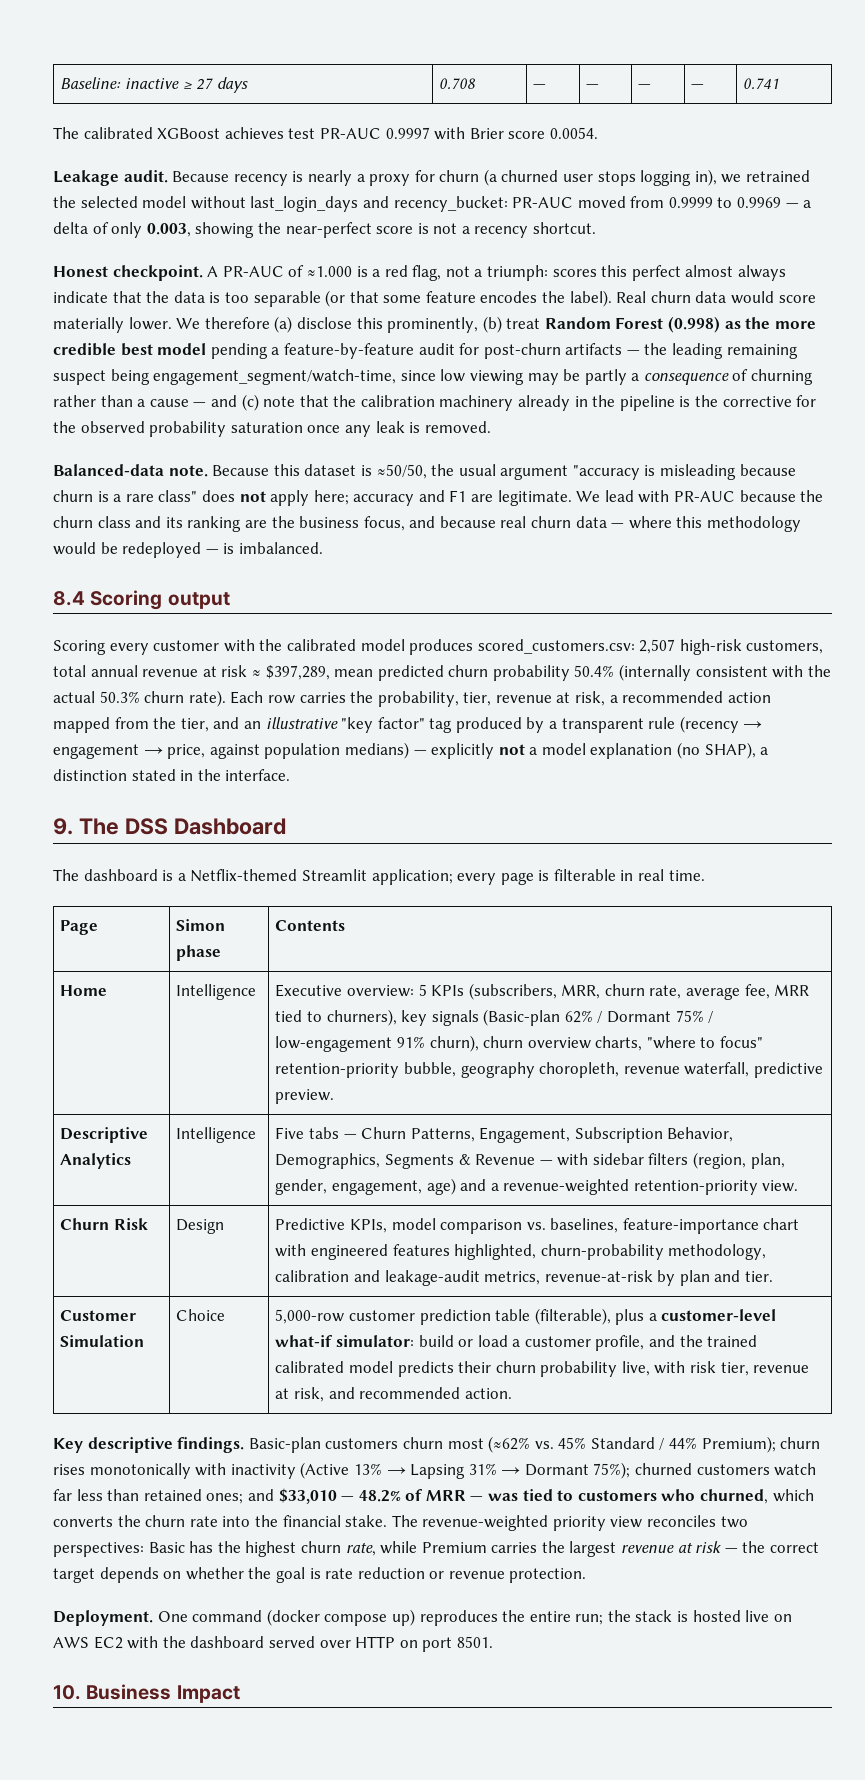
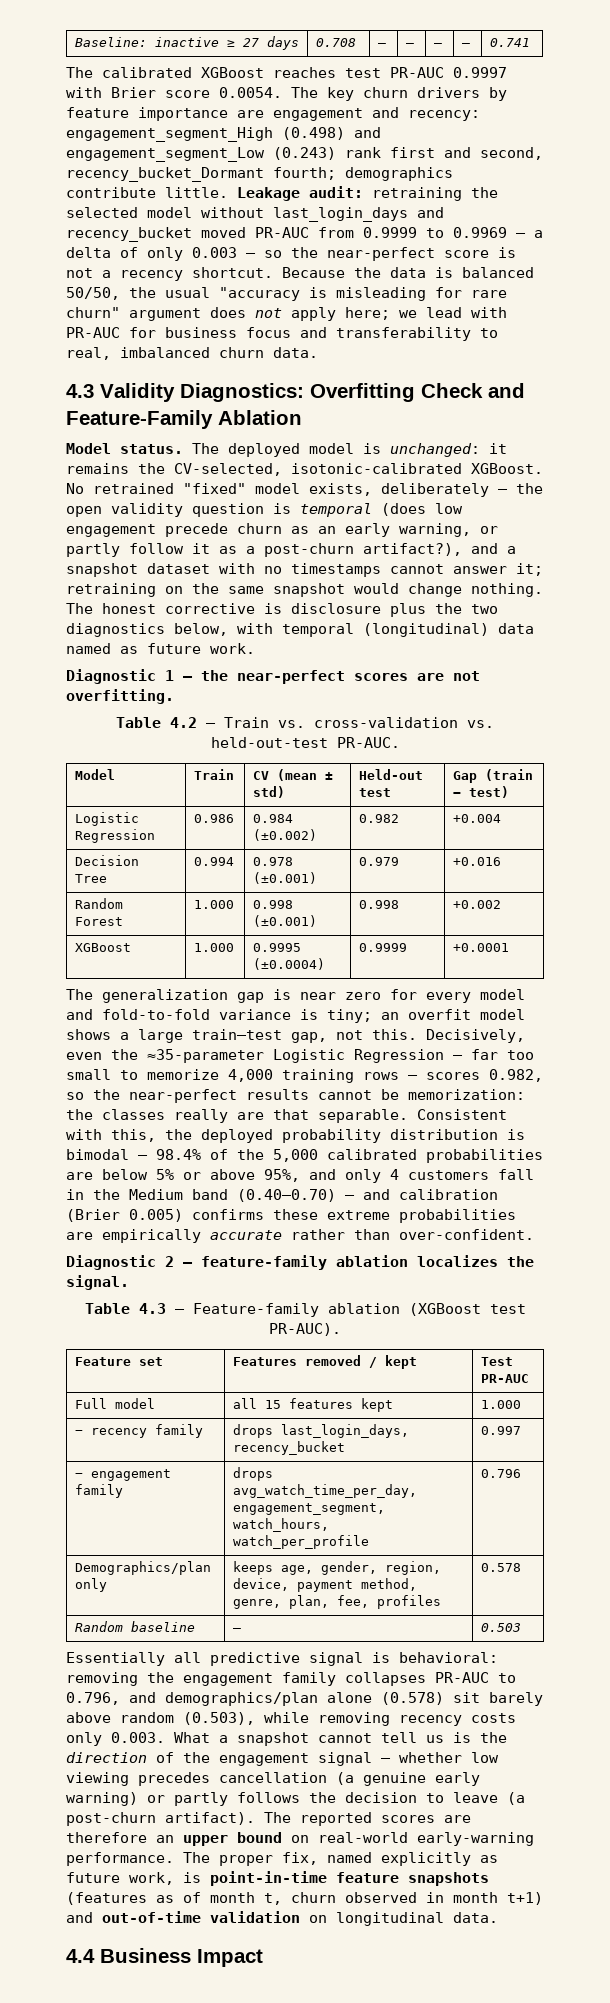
[224,127,284,139] achieves -> [273,67,336,78] reaches
[53,169,811,186] // Leakage audit. Because recency is nearly a proxy for churn (a churned user stops logging in), we retrained -> [291,87,507,101] [66,107,480,121] [66,127,381,142] [66,147,543,162] [66,167,453,182] [66,186,462,201] The key churn drivers by feature importance are engagement and recency: engagement_segment_High (0.498) and engagement_segment_Low (0.243) rank first and second, recency_bucket_Dormant fourth; demographics contribute little. Leakage audit: retraining
[393,196,626,212] recency_bucket: PR-AUC moved -> [66,227,309,242] recency_bucket moved PR-AUC
[146,222,255,238] 0.003, showing -> [192,247,282,258] 0.003 — so
[53,265,787,281] [53,290,816,307] [53,316,816,333] [53,343,798,359] [53,369,814,385] [53,394,817,411] [53,421,491,437] [53,464,427,479] // Honest checkpoint. A PR-AUC of ≈1.000 is a red flag, not a triumph: scores this perfect almost always indicate that the data is too separable (or that some feature encodes the label). Real churn data would score materially lower. We therefore (a) disclose this prominently, (b) treat Random Forest (0.998) as the more credible best model pending a feature-by-feature audit for post-churn artifacts — the leading remaining suspect being engagement_segment/watch-time, since low viewing may be partly a consequence of churning rather than a cause — and (c) note that the calibration machinery already in the pipeline is the corrective for the observed probability saturation once any leak is removed. // Balanced-data note. Because this dataset is ≈50/50, -> [282,267,534,278] [66,287,120,300] Because the data is balanced 50/50,
[500,465,569,480] argument -> (210, 292) none
[739,464,796,476] [53,490,824,506] [53,516,802,532] [53,542,323,558] [53,590,230,610] [53,639,824,655] [53,664,831,681] [53,690,771,707] [53,716,763,733] [53,742,769,759] [53,769,291,781] [53,818,286,835] [53,869,705,885] [60,920,99,935] [176,919,226,931] [176,945,222,961] [275,920,346,931] [60,985,108,996] [176,984,257,1000] [275,983,810,1000] [275,1009,714,1026] [275,1035,764,1052] [275,1062,823,1078] [275,1089,335,1104] [60,1127,149,1143] [60,1153,132,1169] [176,1127,257,1143] [275,1127,734,1143] [275,1152,785,1169] [275,1178,799,1195] [60,1218,148,1230] [176,1219,225,1234] [275,1218,800,1234] [275,1244,767,1260] [275,1270,774,1286] [60,1310,137,1321] [60,1335,145,1347] [176,1309,226,1321] [275,1308,777,1325] [275,1335,758,1351] [275,1361,810,1377] [275,1387,512,1402] [53,1436,821,1453] [53,1462,817,1479] [53,1488,814,1504] [53,1515,748,1531] [53,1541,820,1557] [53,1567,587,1583] [53,1609,792,1626] [53,1636,493,1652] [53,1685,81,1700] because churn is a rare class" does not apply here; accuracy and F1 are legitimate. We lead with PR-AUC because the churn class and its ranking are the business focus, and because real churn data — where this methodology would be redeployed — is imbalanced. // 8.4 Scoring output // Scoring every customer with the calibrated model produces scored_customers.csv: 2,507 high-risk customers, total annual revenue at risk ≈ $397,289, mean predicted churn probability 50.4% (internally consistent with the actual 50.3% churn rate). Each row carries the probability, tier, revenue at risk, a recommended action mapped from the tier, and an illustrative "key factor" tag produced by a transparent rule (recency → engagement → price, against population medians) — explicitly not a model explanation (no SHAP), a distinction stated in the interface. // 9. The DSS Dashboard // The dashboard is a Netflix-themed Streamlit application; every page is filterable in real time. // Page | Simon phase | Contents // Home | Intelligence | Executive overview: 5 KPIs (subscribers, MRR, churn rate, average fee, MRR tied to churners), key signals (Basic-plan 62% / Dormant 75% / low-engagement 91% churn), churn overview charts, "where to focus" retention-priority bubble, geography choropleth, revenue waterfall, predictive preview. // Descriptive Analytics | Intelligence | Five tabs — Churn Patterns, Engagement, Subscription Behavior, Demographics, Segments & Revenue — with sidebar filters (region, plan, gender, engagement, age) and a revenue-weighted retention-priority view. // Churn Risk | Design | Predictive KPIs, model comparison vs. baselines, feature-importance chart with engineered features highlighted, churn-probability methodology, calibration and leakage-audit metrics, revenue-at-risk by plan and tier. // Customer Simulation | Choice | 5,000-row customer prediction table (filterable), plus a customer-level what-if simulator: build or load a customer profile, and the trained calibrated model predicts their churn probability live, with risk tier, revenue at risk, and recommended action. // Key descriptive findings. Basic-plan customers churn most (≈62% vs. 45% Standard / 44% Premium); churn rises monotonically with inactivity (Active 13% → Lapsing 31% → Dormant 75%); churned customers watch far less than retained ones; and $33,010 — 48.2% of MRR — was tied to customers who churned, which converts the churn rate into the financial stake. The revenue-weighted priority view reconciles two perspectives: Basic has the highest churn rate, while Premium carries the largest revenue at risk — the correct target depends on whether the goal is rate reduction or revenue protection. // Deployment. One command (docker compose up) reproduces the entire run; the stack is hosted live on AWS EC2 with the dashboard served over HTTP on port 8501. // 10. -> [435,287,507,298] [66,307,507,321] [66,327,498,341] [66,347,318,360] [66,383,525,402] [66,410,302,429] [66,443,507,457] [66,463,543,476] [66,483,543,497] [66,503,463,517] [66,523,498,537] [66,543,516,557] [66,563,543,577] [66,583,543,597] [66,603,498,617] [66,623,534,637] [66,643,255,654] [66,669,480,684] [66,689,174,704] [116,717,494,728] [210,737,400,748] [74,769,115,780] [193,769,234,780] [252,769,333,781] [252,786,285,798] [358,769,423,780] [358,788,391,797] [452,769,533,783] [452,786,509,798] [74,812,139,826] [74,829,155,843] [193,814,234,823] [252,814,293,823] [252,829,317,841] [358,814,399,823] [452,814,501,823] [74,855,139,866] [74,874,107,883] [193,857,234,866] [252,857,293,866] [252,872,317,884] [358,857,399,866] [452,857,501,866] [74,898,123,909] [74,917,123,926] [193,900,234,909] [252,900,293,909] [252,915,317,927] [358,900,399,909] [452,900,501,909] [74,943,131,952] [193,943,234,952] [252,943,301,952] [252,958,325,970] [358,943,407,952] [452,943,509,952] [66,989,525,1003] [66,1009,525,1023] [66,1029,525,1043] [66,1049,534,1063] [66,1069,543,1083] [66,1089,525,1103] [66,1109,507,1123] [66,1129,525,1143] [66,1149,543,1163] [66,1169,534,1183] [66,1189,498,1202] [66,1209,516,1223] [66,1229,534,1243] [66,1255,534,1270] [66,1275,129,1290] [84,1303,526,1317] [269,1323,341,1336] [74,1357,163,1366] [232,1355,417,1369] [480,1357,513,1366] [480,1374,529,1383] [74,1398,155,1409] [232,1398,393,1412] [480,1400,521,1409] [74,1424,203,1438] [232,1424,409,1438] [232,1441,345,1455] [480,1426,521,1435] [74,1469,171,1481] [74,1484,123,1498] [232,1467,273,1481] [232,1484,417,1498] [232,1503,385,1515] [232,1518,329,1532] [232,1535,369,1549] [480,1469,521,1478] [74,1561,211,1575] [74,1578,107,1592] [232,1561,441,1575] [232,1578,417,1592] [232,1595,441,1609] [480,1563,521,1572] [74,1621,195,1632] [232,1628,241,1632] [480,1623,521,1632] [66,1652,498,1666] [66,1672,516,1686] [66,1692,543,1706] [66,1712,516,1726] [66,1732,507,1746] [66,1752,499,1766] [66,1772,480,1786] [66,1792,525,1806] [66,1812,471,1826] [66,1832,534,1846] [66,1852,498,1866] [66,1871,489,1886] [66,1892,543,1905] [66,1911,498,1926] [66,1949,95,1963] for rare churn" argument does not apply here; we lead with PR-AUC for business focus and transferability to real, imbalanced churn data. // 4.3 Validity Diagnostics: Overfitting Check and Feature-Family Ablation // Model status. The deployed model is unchanged: it remains the CV-selected, isotonic-calibrated XGBoost. No retrained "fixed" model exists, deliberately — the open validity question is temporal (does low engagement precede churn as an early warning, or partly follow it as a post-churn artifact?), and a snapshot dataset with no timestamps cannot answer it; retraining on the same snapshot would change nothing. The honest corrective is disclosure plus the two diagnostics below, with temporal (longitudinal) data named as future work. // Diagnostic 1 — the near-perfect scores are not overfitting. // Table 4.2 — Train vs. cross-validation vs. held-out-test PR-AUC. // Model | Train | CV (mean ± std) | Held-out test | Gap (train − test) // Logistic Regression | 0.986 | 0.984 (±0.002) | 0.982 | +0.004 // Decision Tree | 0.994 | 0.978 (±0.001) | 0.979 | +0.016 // Random Forest | 1.000 | 0.998 (±0.001) | 0.998 | +0.002 // XGBoost | 1.000 | 0.9995 (±0.0004) | 0.9999 | +0.0001 // The generalization gap is near zero for every model and fold-to-fold variance is tiny; an overfit model shows a large train–test gap, not this. Decisively, even the ≈35-parameter Logistic Regression — far too small to memorize 4,000 training rows — scores 0.982, so the near-perfect results cannot be memorization: the classes really are that separable. Consistent with this, the deployed probability distribution is bimodal — 98.4% of the 5,000 calibrated probabilities are below 5% or above 95%, and only 4 customers fall in the Medium band (0.40–0.70) — and calibration (Brier 0.005) confirms these extreme probabilities are empirically accurate rather than over-confident. // Diagnostic 2 — feature-family ablation localizes the signal. // Table 4.3 — Feature-family ablation (XGBoost test PR-AUC). // Feature set | Features removed / kept | Test PR-AUC // Full model | all 15 features kept | 1.000 // − recency family | drops last_login_days, recency_bucket | 0.997 // − engagement family | drops avg_watch_time_per_day, engagement_segment, watch_hours, watch_per_profile | 0.796 // Demographics/plan only | keeps age, gender, region, device, payment method, genre, plan, fee, profiles | 0.578 // Random baseline | — | 0.503 // Essentially all predictive signal is behavioral: removing the engagement family collapses PR-AUC to 0.796, and demographics/plan alone (0.578) sit barely above random (0.503), while removing recency costs only 0.003. What a snapshot cannot tell us is the direction of the engagement signal — whether low viewing precedes cancellation (a genuine early warning) or partly follows the decision to leave (a post-churn artifact). The reported scores are therefore an upper bound on real-world early-warning performance. The proper fix, named explicitly as future work, is point-in-time feature snapshots (features as of month t, churn observed in month t+1) and out-of-time validation on longitudinal data. // 4.4

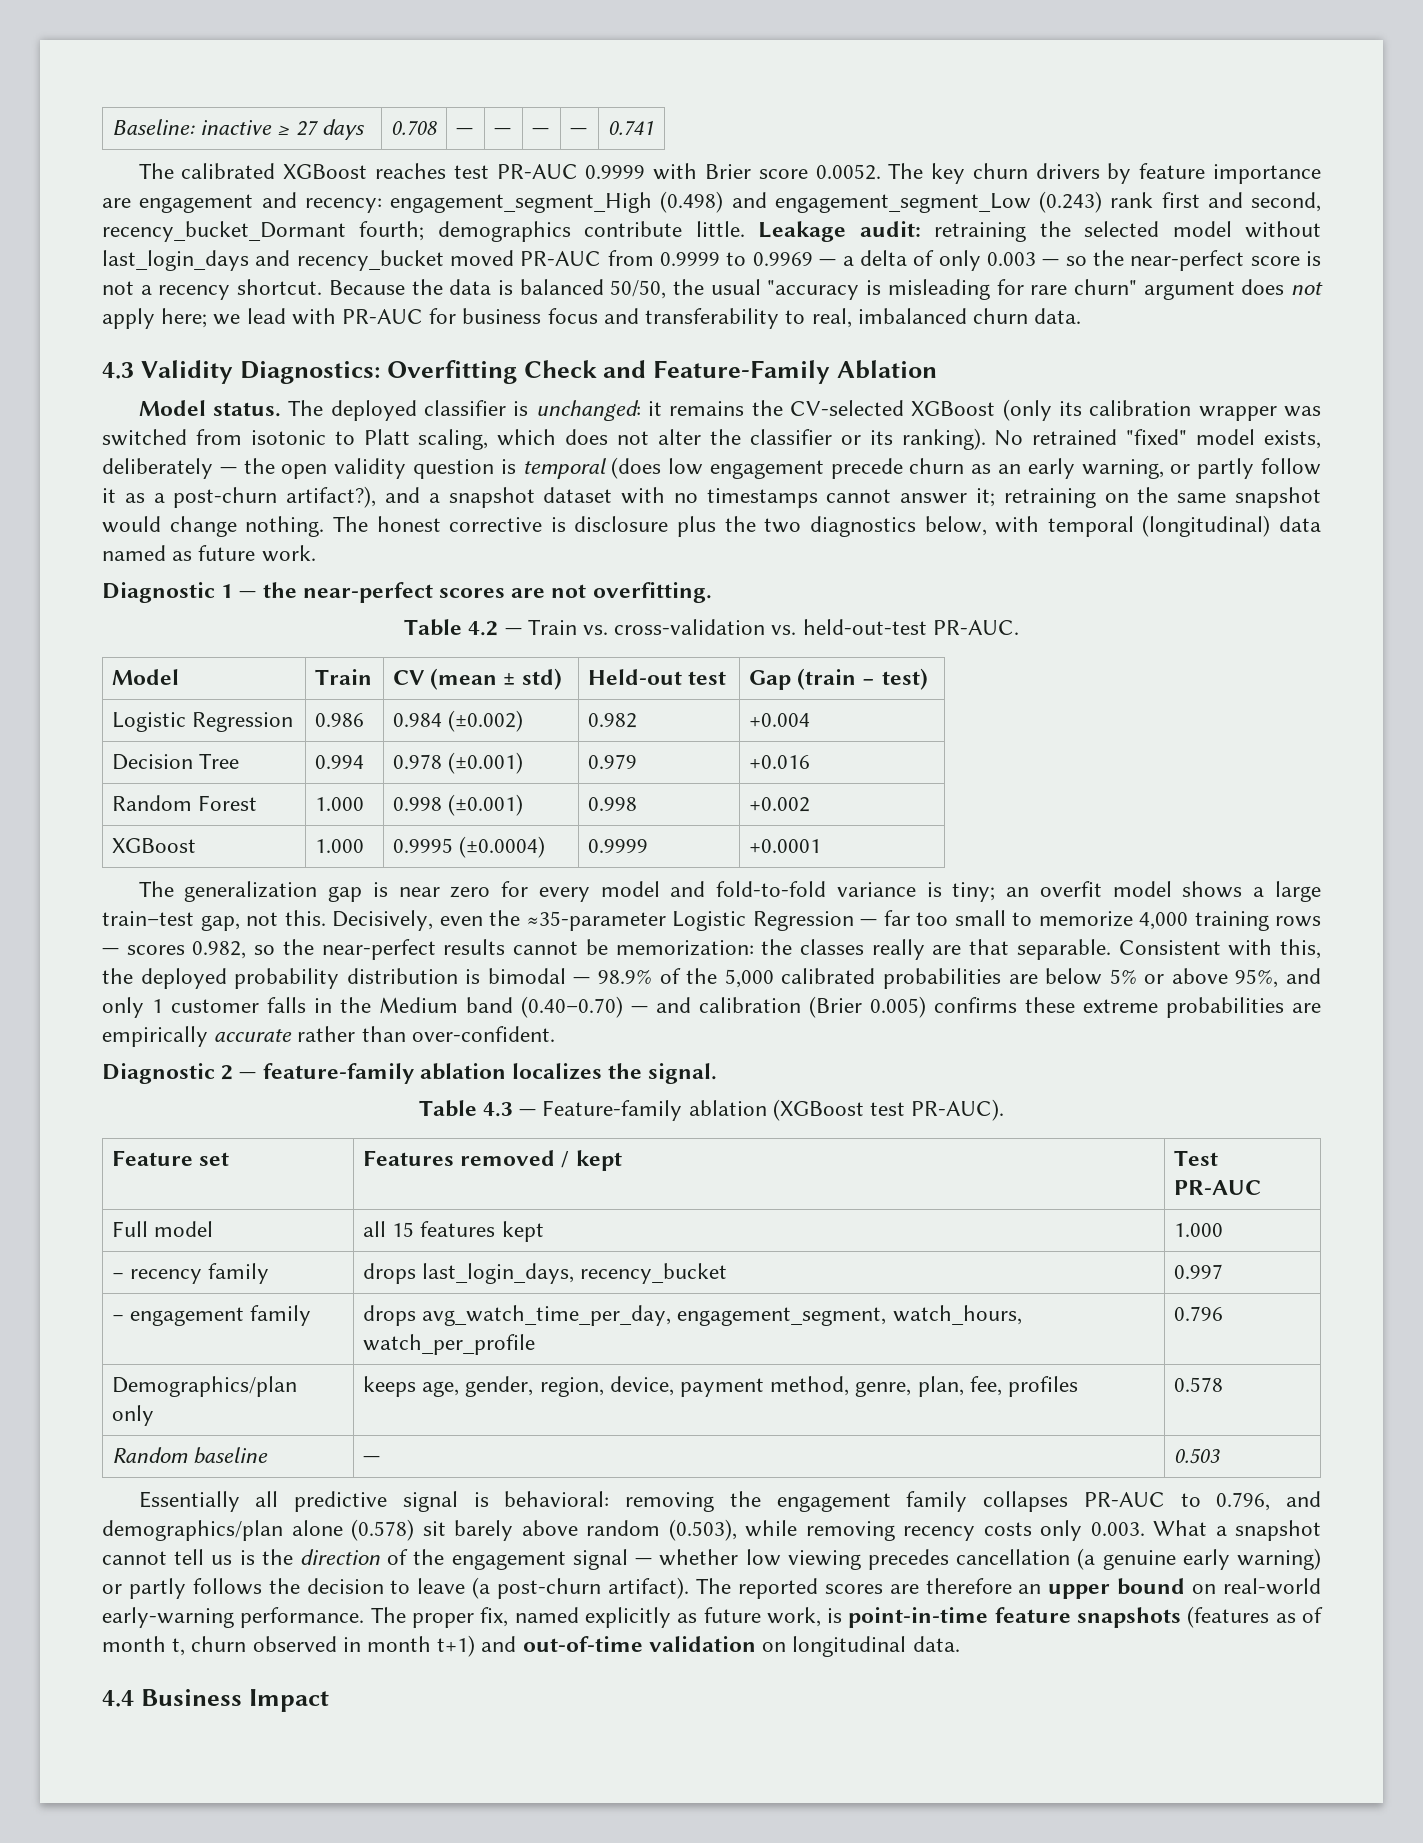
[453,67,507,78] 0.9997 -> [585,165,646,179] 0.9999
[219,87,282,98] 0.0054. -> [815,164,881,180] 0.0052.
[309,443,354,454] model -> [423,400,506,416] classifier
[174,463,543,476] CV-selected, isotonic-calibrated XGBoost. -> [789,399,1321,421] [102,428,986,450] CV-selected XGBoost (only its calibration wrapper was switched from isotonic to Platt scaling, which does not alter the classifier or its ranking).
[156,1149,201,1160] 98.4% -> [598,969,653,984] 98.9%
[390,1169,534,1180] 4 customers fall -> [152,997,306,1013] 1 customer falls

